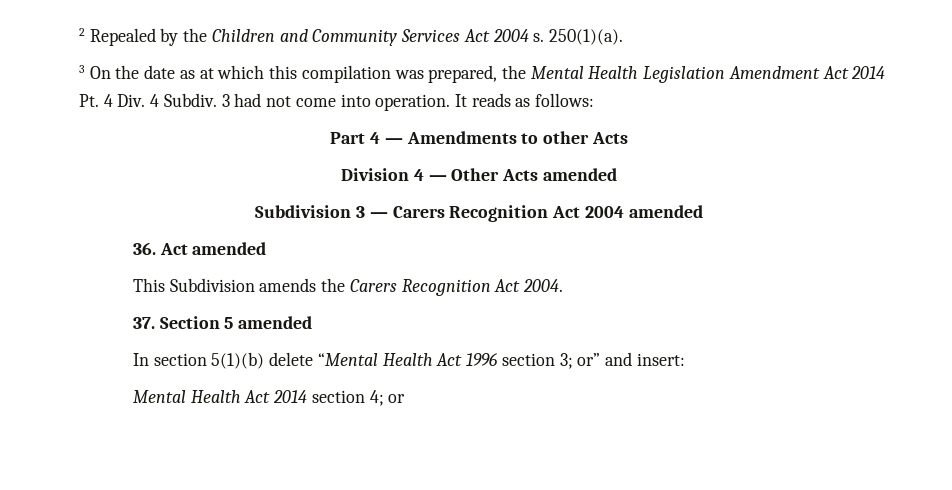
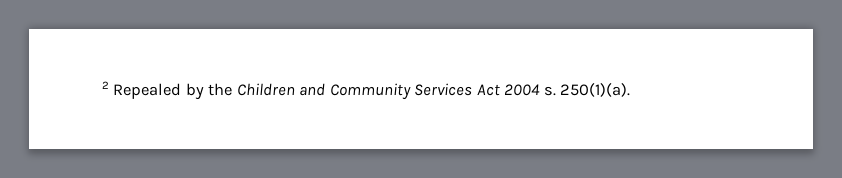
[78,65,886,83] [78,93,595,111] [330,131,628,144] [341,168,617,181] [255,205,703,222] [132,242,267,255] [132,278,564,296] [132,316,313,329] [132,352,685,369] [132,390,406,406] // 3 On the date as at which this compilation was prepared, the Mental Health Legislation Amendment Act 2014 Pt. 4 Div. 4 Subdiv. 3 had not come into operation. It reads as follows: // Part 4 — Amendments to other Acts // Division 4 — Other Acts amended // Subdivision 3 — Carers Recognition Act 2004 amended // 36. Act amended // This Subdivision amends the Carers Recognition Act 2004. // 37. Section 5 amended // In section 5(1)(b) delete “Mental Health Act 1996 section 3; or” and insert: // Mental Health Act 2014 section 4; or -> (631, 90) none

